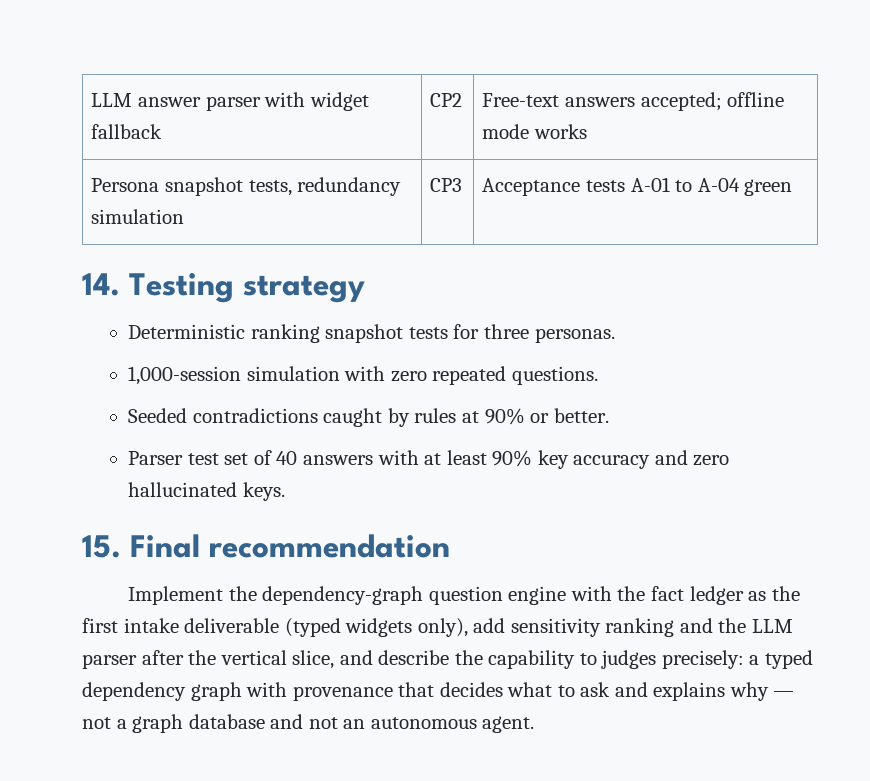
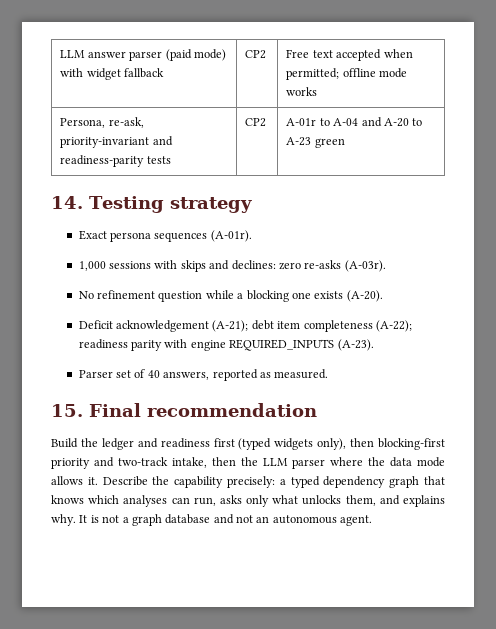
(261, 103) none -> [165,49,226,61] (paid mode)
[482,92,785,111] [482,124,588,139] [91,177,402,196] [91,209,185,224] [430,178,463,192] [482,177,793,196] [82,273,365,303] [128,324,615,343] [128,366,599,385] [128,408,609,427] Free-text answers accepted; offline mode works // Persona snapshot tests, redundancy simulation | CP3 | Acceptance tests A-01 to A-04 green // 14. Testing strategy // Deterministic ranking snapshot tests for three personas. // 1,000-session simulation with zero repeated questions. // Seeded contradictions caught by rules at 90% or better. -> [286,49,413,61] [286,68,408,80] [286,87,318,96] [60,117,144,128] [60,136,173,148] [60,155,171,167] [245,118,267,127] [286,117,423,127] [286,137,345,148] [51,196,252,213] [78,230,252,242] [78,260,386,272] [78,290,383,302] [78,320,412,332] [78,339,374,351] Free text accepted when permitted; offline mode works // Persona, re-ask, priority-invariant and readiness-parity tests | CP2 | A-01r to A-04 and A-20 to A-23 green // 14. Testing strategy // Exact persona sequences (A-01r). // 1,000 sessions with skips and declines: zero re-asks (A-03r). // No refinement question while a blocking one exists (A-20). // Deficit acknowledgement (A-21); debt item completeness (A-22); readiness parity with engine REQUIRED_INPUTS (A-23).
[187,453,219,465] test -> (113, 374) none
[303,450,730,469] [128,482,285,501] [82,534,450,558] [128,586,800,605] [82,618,793,637] [82,650,657,669] answers with at least 90% key accuracy and zero hallucinated keys. // 15. Final recommendation // Implement the dependency-graph question engine with the fact ledger as the first intake deliverable (typed widgets only), add sensitivity ranking and the LLM parser after the vertical slice, and describe the capability to judges -> [163,369,329,381] [51,403,317,417] [51,438,445,450] [51,457,445,469] [51,476,224,488] answers, reported as measured. // 15. Final recommendation // Build the ledger and readiness first (typed widgets only), then blocking-first priority and two-track intake, then the LLM parser where the data mode allows it. Describe the capability
[246,682,795,701] with provenance that decides what to ask and explains why — -> [424,476,446,485] [51,495,446,507] [51,514,99,526] that knows which analyses can run, asks only what unlocks them, and explains why. It is

